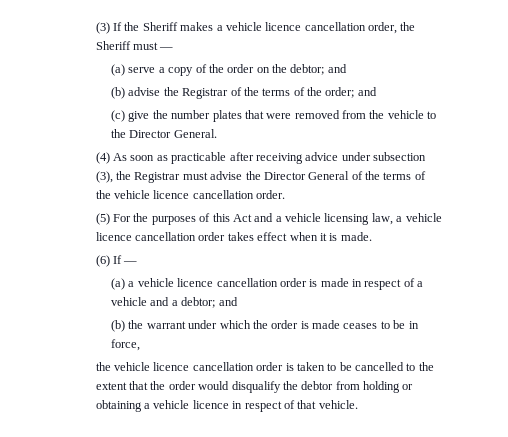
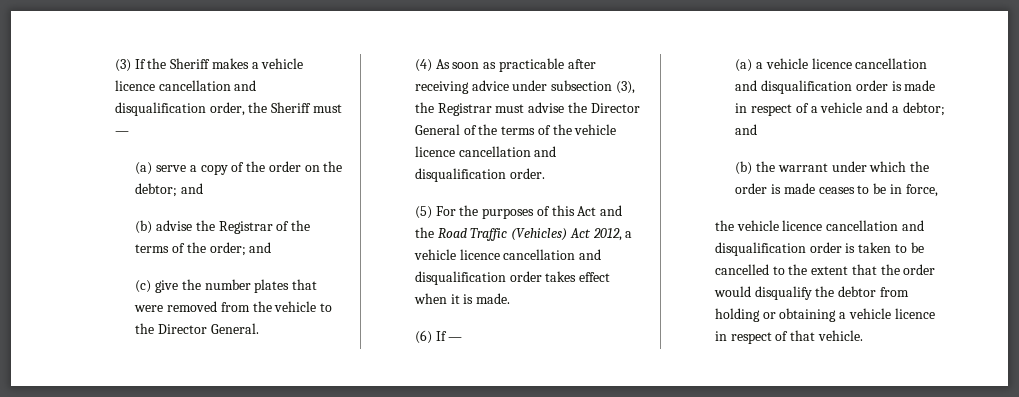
(366, 26) none -> [234,80,257,91] [114,102,206,116] and disqualification
(254, 194) none -> [534,146,557,157] [414,168,506,182] and disqualification
[275,213,442,225] [95,232,197,241] a vehicle licensing law, a vehicle licence cancellation -> [414,227,633,241] [413,249,602,260] [414,271,506,285] the Road Traffic (Vehicles) Act 2012, a vehicle licence cancellation and disqualification
(278, 282) none -> [735,80,852,94] and disqualification
(254, 366) none -> [901,220,924,231] [714,242,806,256] and disqualification

